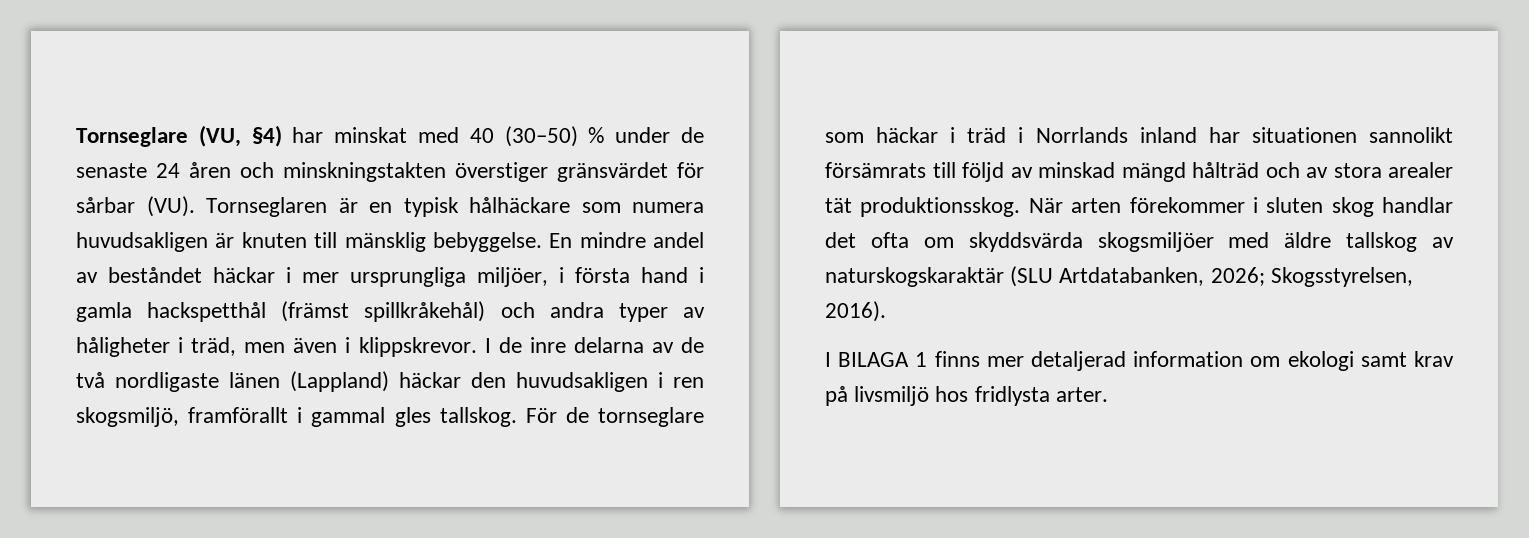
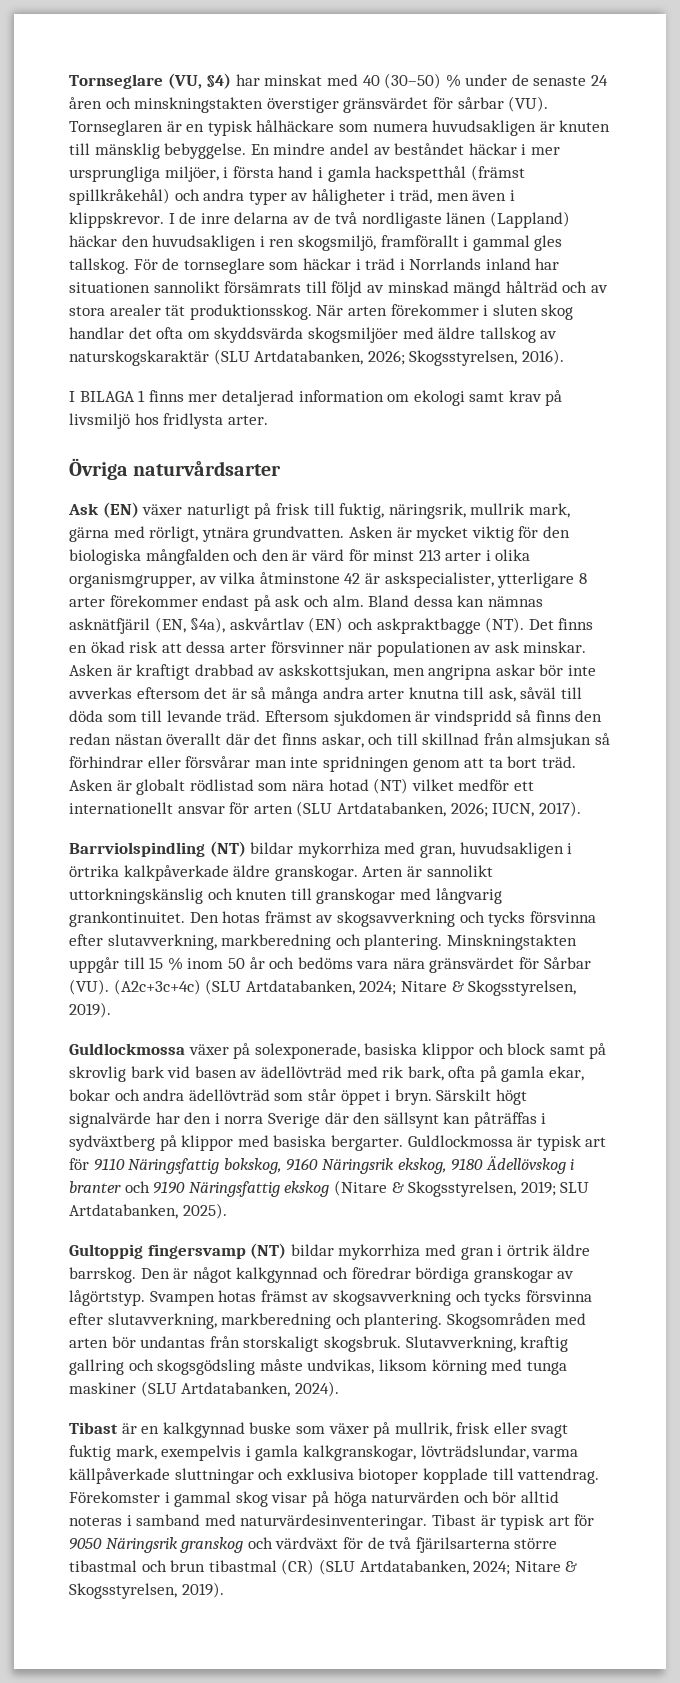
(1108, 394) none -> [69,458,282,480] [68,502,570,519] [69,526,570,542] [69,549,531,565] [69,572,587,588] [69,595,543,611] [69,617,594,634] [69,641,587,657] [69,664,596,680] [69,687,583,703] [69,710,603,726] [69,733,611,749] [69,756,576,772] [69,778,534,795] [69,801,581,817] [69,841,573,858] [69,865,493,881] [69,888,502,904] [69,911,596,927] [69,934,577,950] [69,957,591,973] [69,979,577,996] [69,1002,111,1018] [69,1043,607,1059] [69,1066,585,1082] [69,1089,527,1105] [69,1112,547,1128] [69,1135,607,1151] [69,1156,575,1174] [69,1180,590,1197] [69,1203,227,1219] [69,1243,591,1260] [69,1267,575,1283] [69,1290,592,1306] [69,1313,586,1329] [69,1336,569,1352] [69,1359,567,1375] [69,1381,339,1397] [69,1422,569,1438] [69,1445,579,1461] [69,1468,600,1484] [69,1491,559,1507] [69,1514,595,1530] [69,1537,558,1553] [69,1559,578,1575] [69,1582,224,1599] // Övriga naturvårdsarter // Ask (EN) växer naturligt på frisk till fuktig, näringsrik, mullrik mark, gärna med rörligt, ytnära grundvatten. Asken är mycket viktig för den biologiska mångfalden och den är värd för minst 213 arter i olika organismgrupper, av vilka åtminstone 42 är askspecialister, ytterligare 8 arter förekommer endast på ask och alm. Bland dessa kan nämnas asknätfjäril (EN, §4a), askvårtlav (EN) och askpraktbagge (NT). Det finns en ökad risk att dessa arter försvinner när populationen av ask minskar. Asken är kraftigt drabbad av askskottsjukan, men angripna askar bör inte avverkas eftersom det är så många andra arter knutna till ask, såväl till döda som till levande träd. Eftersom sjukdomen är vindspridd så finns den redan nästan överallt där det finns askar, och till skillnad från almsjukan så förhindrar eller försvårar man inte spridningen genom att ta bort träd. Asken är globalt rödlistad som nära hotad (NT) vilket medför ett internationellt ansvar för arten (SLU Artdatabanken, 2026; IUCN, 2017). // Barrviolspindling (NT) bildar mykorrhiza med gran, huvudsakligen i örtrika kalkpåverkade äldre granskogar. Arten är sannolikt uttorkningskänslig och knuten till granskogar med långvarig grankontinuitet. Den hotas främst av skogsavverkning och tycks försvinna efter slutavverkning, markberedning och plantering. Minskningstakten uppgår till 15 % inom 50 år och bedöms vara nära gränsvärdet för Sårbar (VU). (A2c+3c+4c) (SLU Artdatabanken, 2024; Nitare & Skogsstyrelsen, 2019). // Guldlockmossa växer på solexponerade, basiska klippor och block samt på skrovlig bark vid basen av ädellövträd med rik bark, ofta på gamla ekar, bokar och andra ädellövträd som står öppet i bryn. Särskilt högt signalvärde har den i norra Sverige där den sällsynt kan påträffas i sydväxtberg på klippor med basiska bergarter. Guldlockmossa är typisk art för 9110 Näringsfattig bokskog, 9160 Näringsrik ekskog, 9180 Ädellövskog i branter och 9190 Näringsfattig ekskog (Nitare & Skogsstyrelsen, 2019; SLU Artdatabanken, 2025). // Gultoppig fingersvamp (NT) bildar mykorrhiza med gran i örtrik äldre barrskog. Den är något kalkgynnad och föredrar bördiga granskogar av lågörtstyp. Svampen hotas främst av skogsavverkning och tycks försvinna efter slutavverkning, markberedning och plantering. Skogsområden med arten bör undantas från storskaligt skogsbruk. Slutavverkning, kraftig gallring och skogsgödsling måste undvikas, liksom körning med tunga maskiner (SLU Artdatabanken, 2024). // Tibast är en kalkgynnad buske som växer på mullrik, frisk eller svagt fuktig mark, exempelvis i gamla kalkgranskogar, lövträdslundar, varma källpåverkade sluttningar och exklusiva biotoper kopplade till vattendrag. Förekomster i gammal skog visar på höga naturvärden och bör alltid noteras i samband med naturvärdesinventeringar. Tibast är typisk art för 9050 Näringsrik granskog och värdväxt för de två fjärilsarterna större tibastmal och brun tibastmal (CR) (SLU Artdatabanken, 2024; Nitare & Skogsstyrelsen, 2019).

